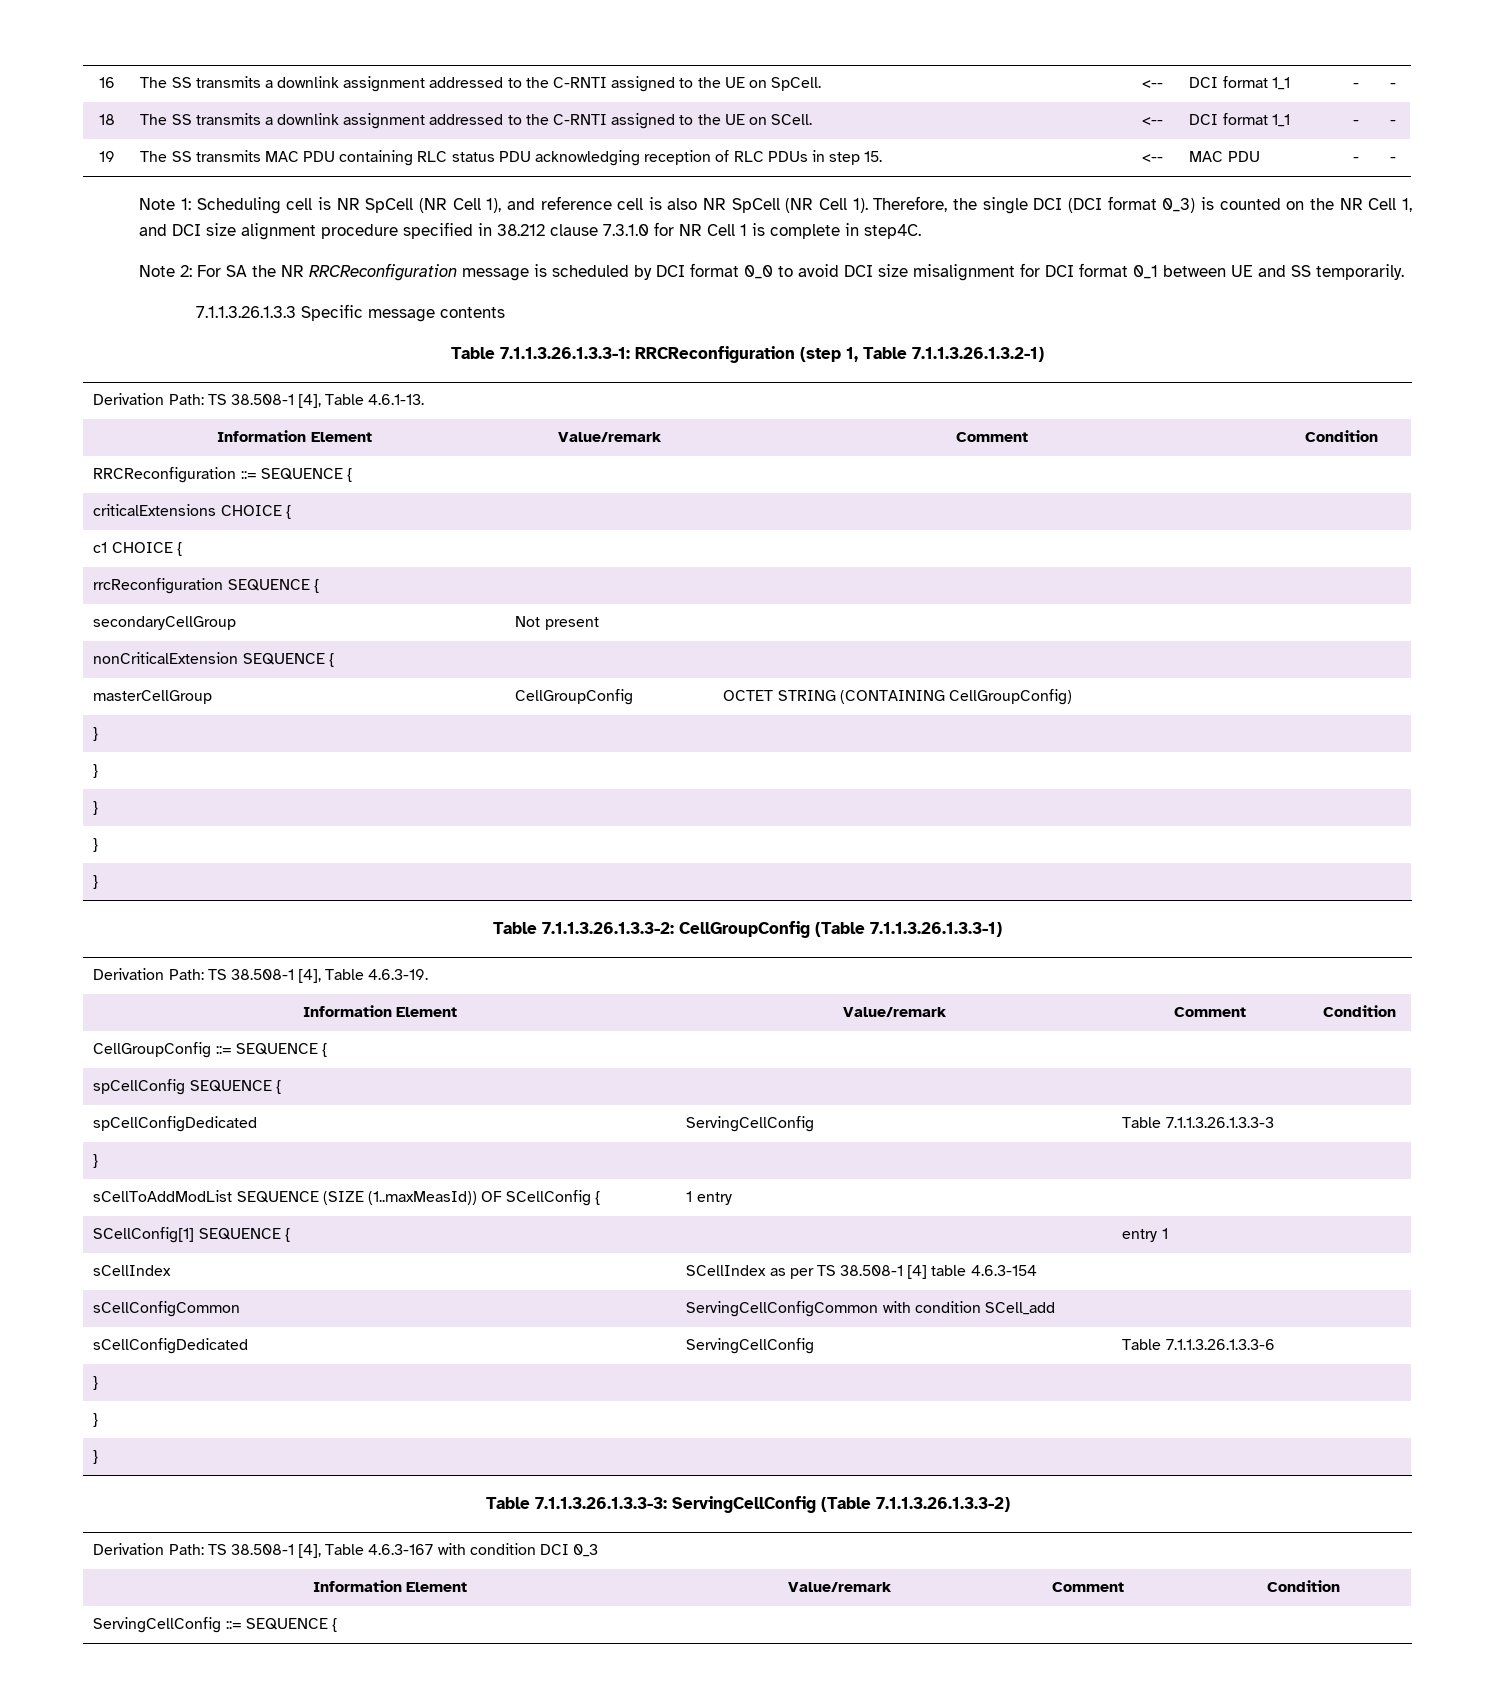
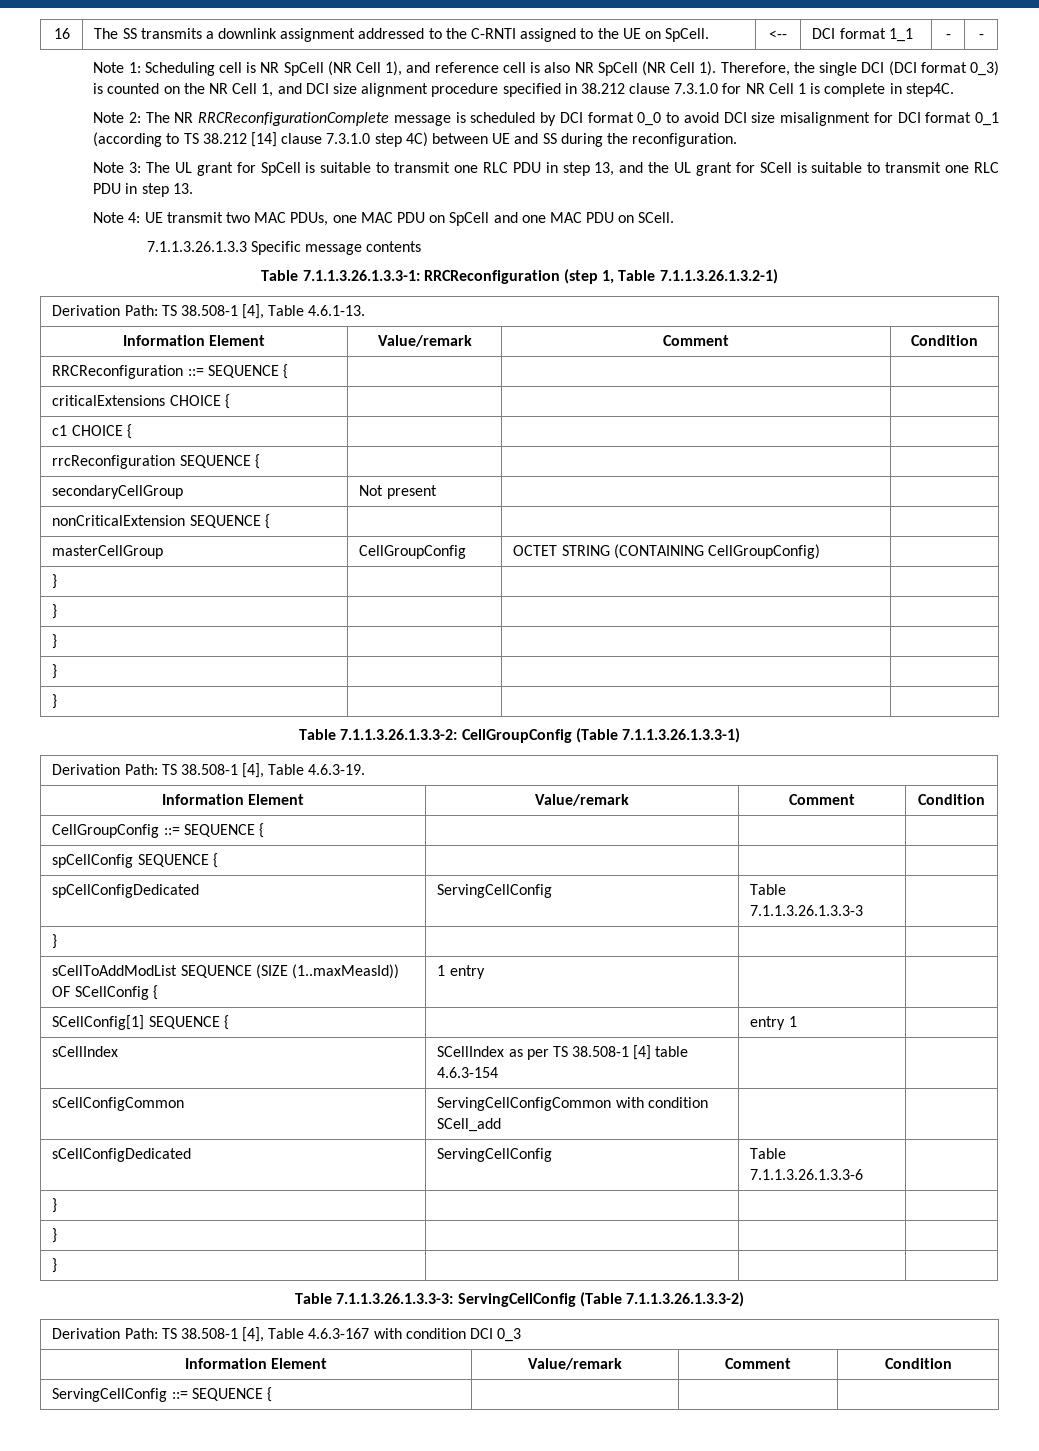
[99,114,115,125] [140,113,813,129] [1141,117,1163,125] [1189,113,1290,127] [1353,120,1359,125] [1389,120,1396,125] [99,151,115,162] [140,150,883,166] [1141,154,1163,162] [1189,151,1260,162] [1353,157,1359,162] [1389,157,1396,162] // 18 | The SS transmits a downlink assignment addressed to the C-RNTI assigned to the UE on SCell. | <-- | DCI format 1_1 | - | - // 19 | The SS transmits MAC PDU containing RLC status PDU acknowledging reception of RLC PDUs in step 15. | <-- | MAC PDU | - | - -> (984, 36) none
[197,263,458,281] For SA the NR RRCReconfiguration -> [145,112,390,126] The NR RRCReconfigurationComplete
[1163,264,1405,280] between UE and SS temporarily. -> [93,132,738,147] [93,162,1000,176] [93,183,193,197] [93,212,675,226] (according to TS 38.212 [14] clause 7.3.1.0 step 4C) between UE and SS during the reconfiguration. // Note 3: The UL grant for SpCell is suitable to transmit one RLC PDU in step 13, and the UL grant for SCell is suitable to transmit one RLC PDU in step 13. // Note 4: UE transmit two MAC PDUs, one MAC PDU on SpCell and one MAC PDU on SCell.

